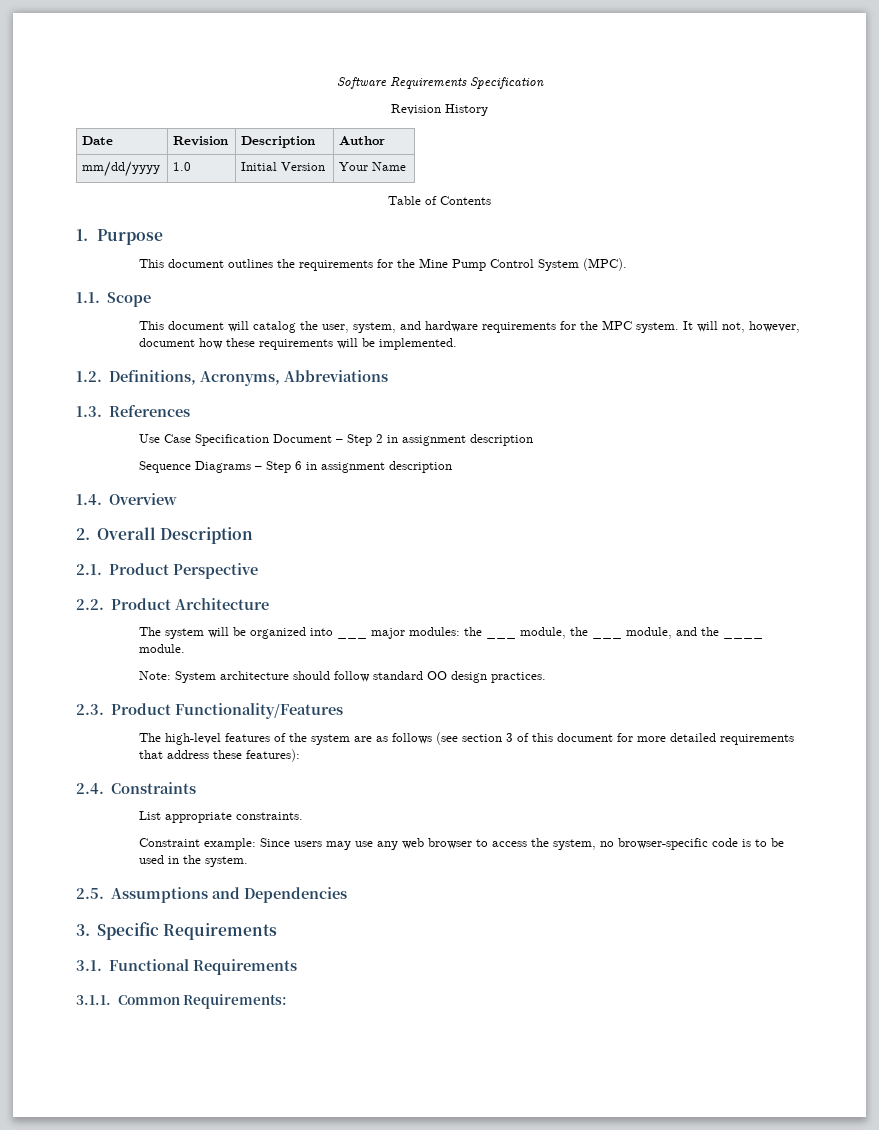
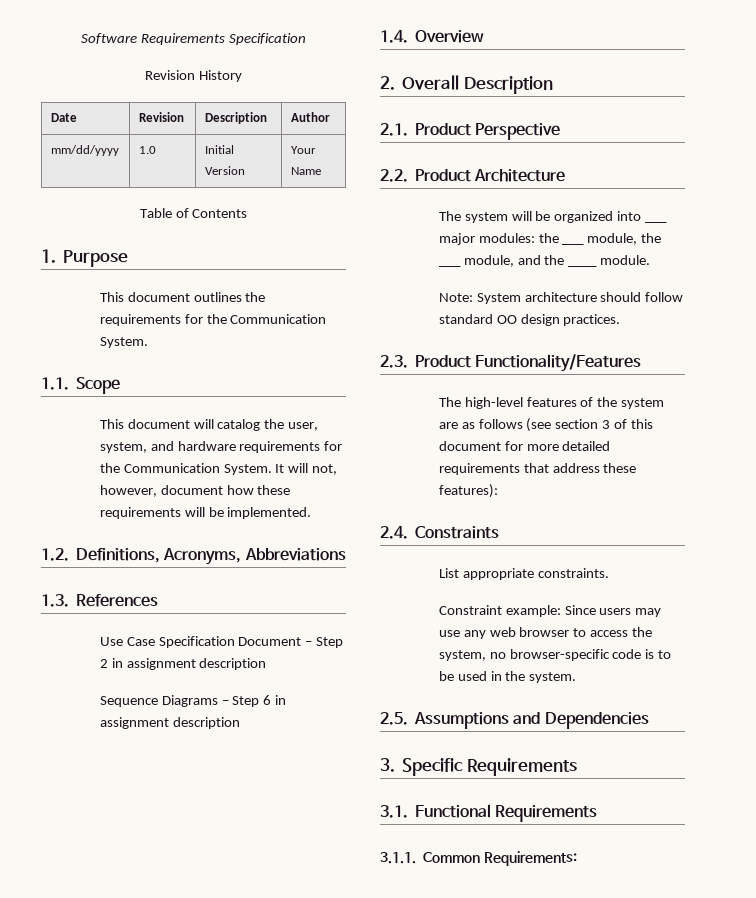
[419,258,628,271] Mine Pump Control System (MPC). -> [230,314,327,324] [99,337,148,348] Communication System.
[602,320,680,333] MPC system. -> [123,463,272,475] Communication System.

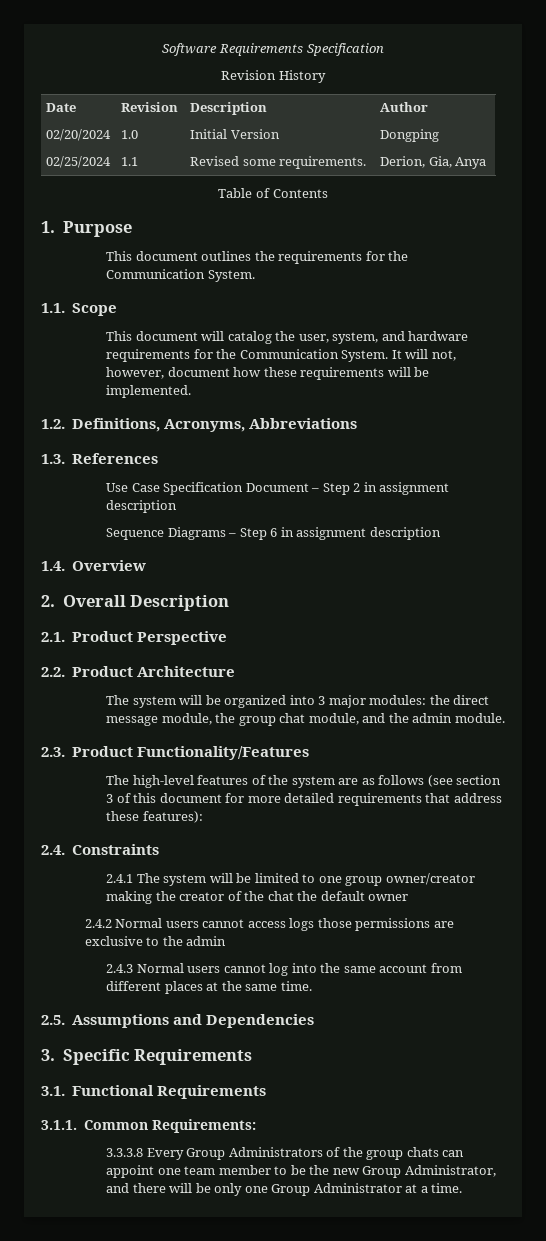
[50,145,119,156] mm/dd/yyyy -> [46,129,112,141] 02/20/2024
[290,146,316,154] [290,167,321,175] Your Name -> [380,129,440,142] [46,156,112,168] [121,157,139,166] [190,156,367,169] [380,156,487,169] Dongping // 02/25/2024 | 1.1 | Revised some requirements. | Derion, Gia, Anya
[645,221,668,223] ___ -> [318,696,326,705] 3
[562,233,662,245] [438,265,461,267] ___ module, the ___ -> [453,695,490,705] [106,713,306,726] direct message module, the group chat
[568,265,598,267] ____ -> [412,713,453,723] admin
[438,292,684,304] [438,314,621,326] // Note: System architecture should follow standard OO design practices. -> (505, 718) none
[438,568,609,580] [438,605,662,617] [438,627,653,639] [438,649,672,661] [438,671,577,683] List appropriate constraints. // Constraint example: Since users may use any web browser to access the system, no browser-specific code is to be used in the system. -> [106,873,475,886] [106,891,409,904] [84,918,454,931] [84,936,227,946] [106,963,462,976] [106,981,312,994] 2.4.1 The system will be limited to one group owner/creator making the creator of the chat the default owner // 2.4.2 Normal users cannot access logs those permissions are exclusive to the admin // 2.4.3 Normal users cannot log into the same account from different places at the same time.
(578, 858) none -> [106,1147,465,1160] [106,1165,496,1178] [106,1183,463,1196] // 3.3.3.8 Every Group Administrators of the group chats can appoint one team member to be the new Group Administrator, and there will be only one Group Administrator at a time.

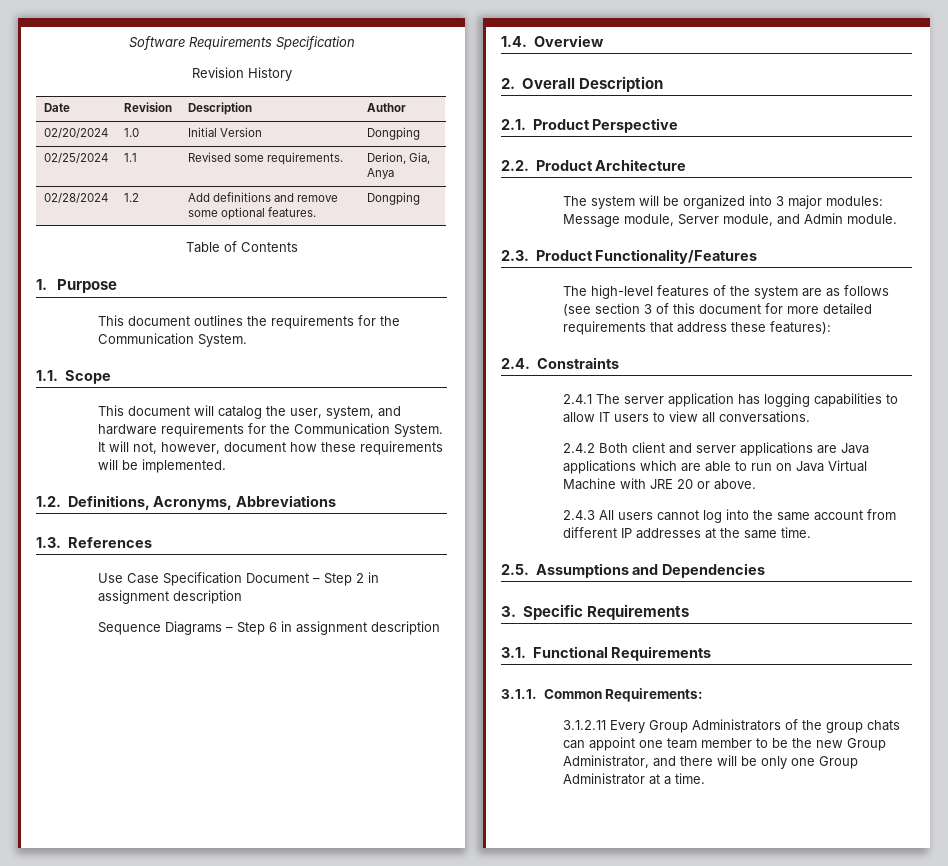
(487, 163) none -> [43,193,108,204] [123,193,139,202] [187,192,338,202] [187,207,316,220] [366,192,420,205] // 02/28/2024 | 1.2 | Add definitions and remove some optional features. | Dongping
[429,695,490,705] [106,713,453,726] the direct message module, the group chat module, and the admin -> [563,213,844,227] Message module, Server module, and Admin
[163,873,475,886] [106,891,409,904] [84,918,454,931] [84,936,227,946] system will be limited to one group owner/creator making the creator of the chat the default owner // 2.4.2 Normal users cannot access logs those permissions are exclusive to the admin -> [624,393,899,407] [563,411,811,423] [563,442,870,456] [563,460,868,474] [563,478,757,490] server application has logging capabilities to allow IT users to view all conversations. // 2.4.2 Both client and server applications are Java applications which are able to run on Java Virtual Machine with JRE 20 or above.
[136,963,184,973] Normal -> [599,510,615,520] All
[164,981,203,994] places -> [621,528,702,539] IP addresses
[106,1148,144,1157] 3.3.3.8 -> [563,720,607,730] 3.1.2.11

